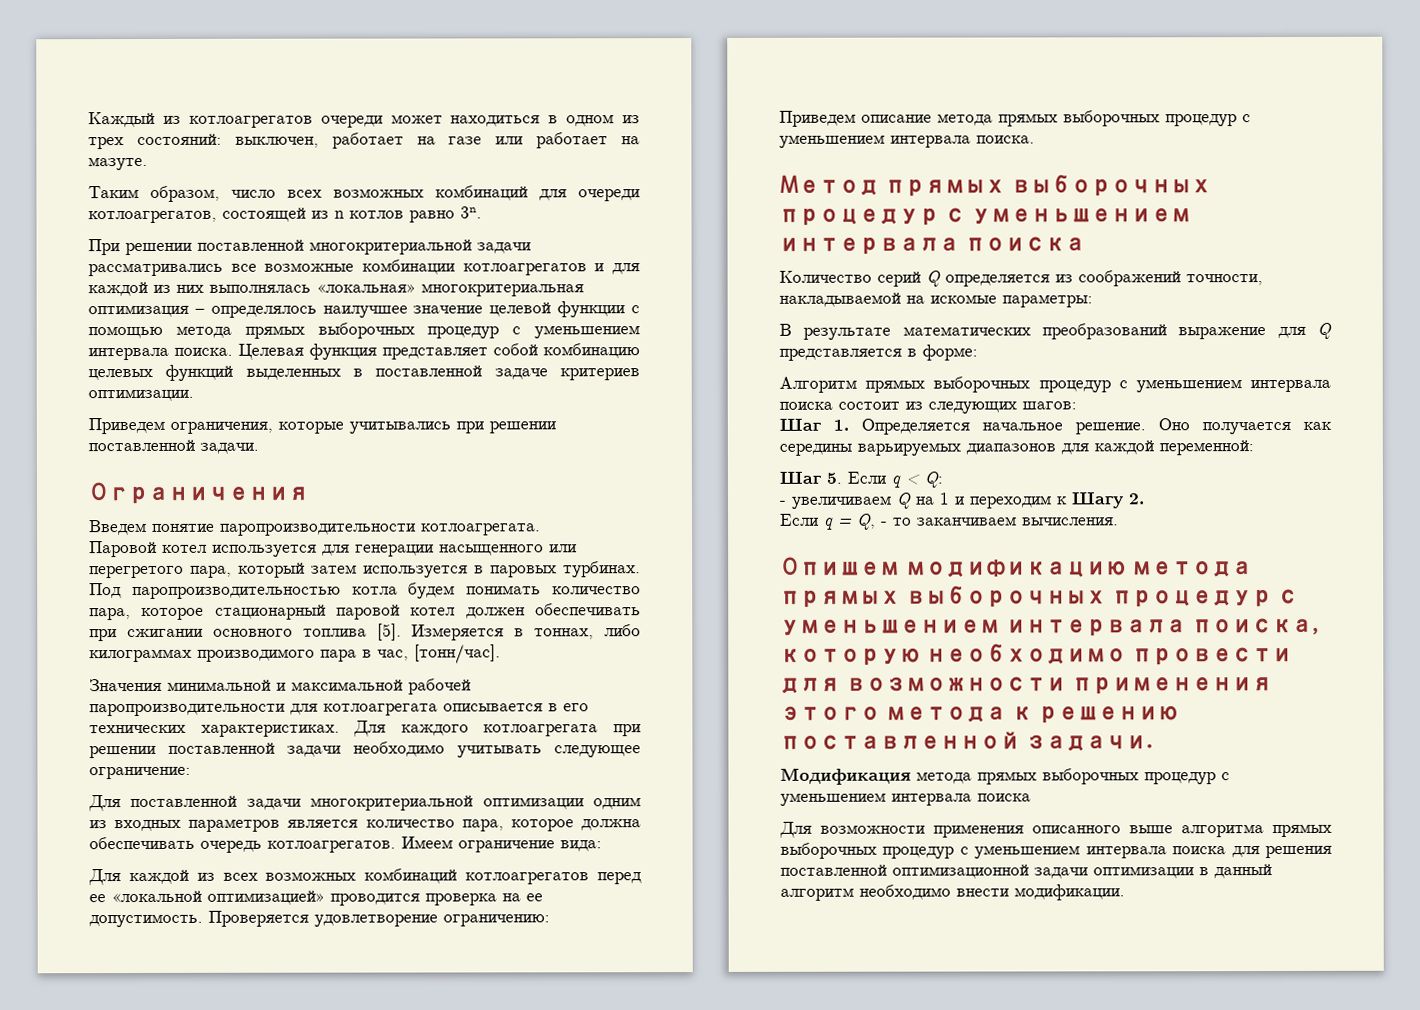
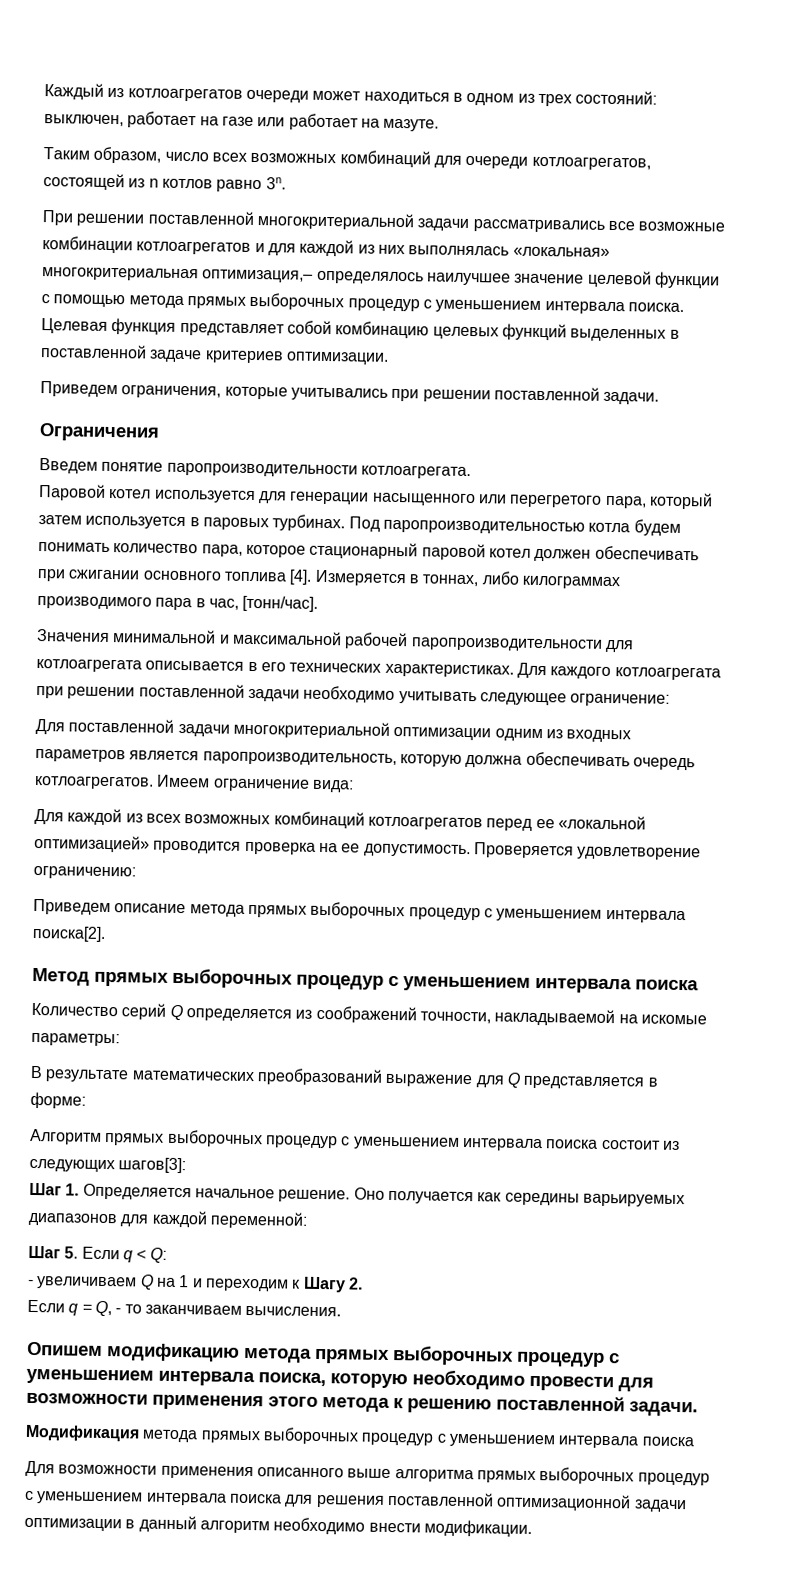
[88,304,205,318] оптимизация – -> [202,269,314,283] оптимизация,–
[376,623,402,641] [5]. -> [289,569,313,585] [4].
[365,819,574,832] количество пара, которое -> [202,751,462,767] паропроизводительность, которую
[976,135,1035,144] поиска. -> [32,925,106,942] поиска[2].
[1022,401,1077,410] шагов: -> [118,1157,187,1174] шагов[3]:

